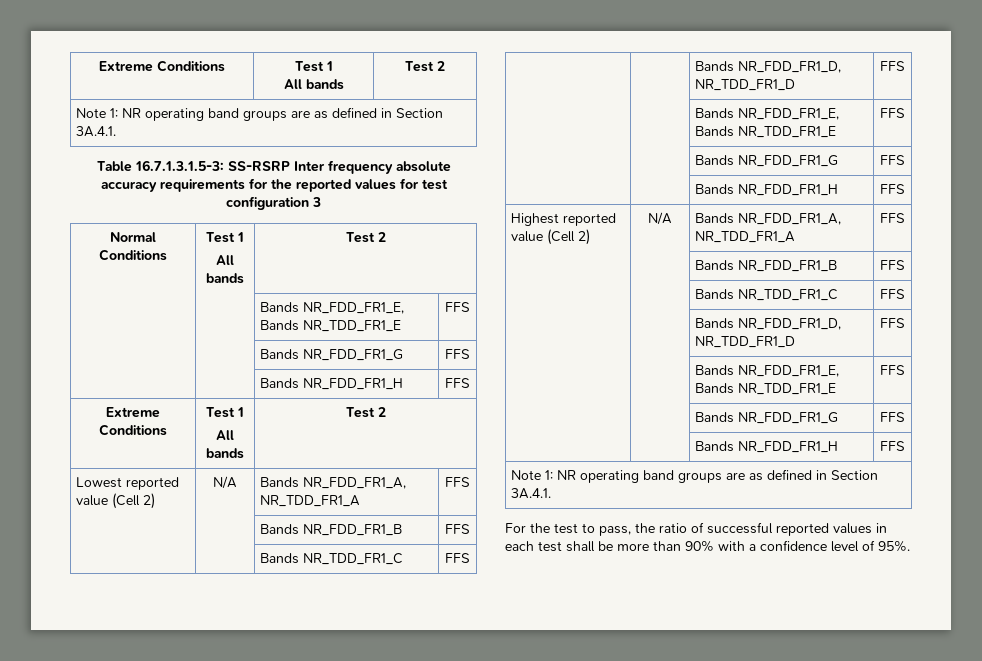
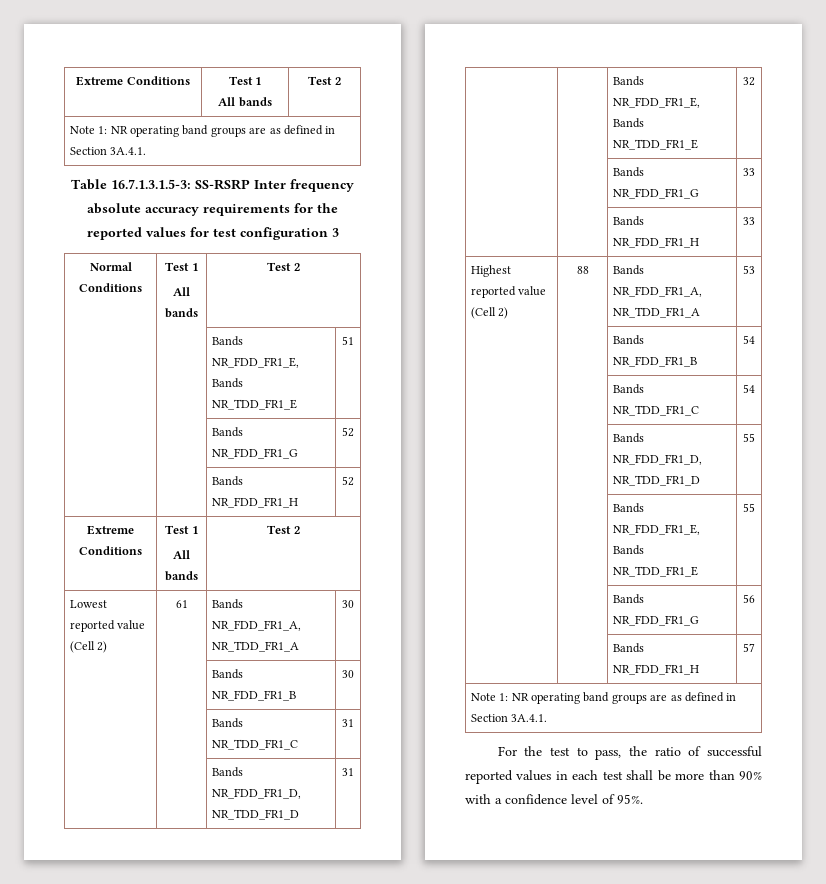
[445,302,470,312] [259,349,403,361] [445,349,470,359] [259,378,403,390] [445,378,470,388] FFS // | | Bands NR_FDD_FR1_G | FFS // | | Bands NR_FDD_FR1_H | FFS -> [342,336,354,345] [211,427,243,437] [211,448,298,459] [342,427,354,437] [211,476,243,486] [211,497,298,508] [342,476,354,486] 51 // | | Bands NR_FDD_FR1_G | 52 // | | Bands NR_FDD_FR1_H | 52
[213,476,237,489] [259,477,406,489] [259,495,360,507] [445,477,470,487] [259,524,402,536] [445,524,470,534] [259,553,403,565] [445,553,470,563] [694,61,841,73] [694,79,795,91] [880,61,905,71] [694,108,839,120] [694,126,836,138] [880,108,905,118] [694,155,838,167] [880,155,905,165] [694,184,838,196] [880,184,905,194] N/A | Bands NR_FDD_FR1_A, NR_TDD_FR1_A | FFS // | | Bands NR_FDD_FR1_B | FFS // | | Bands NR_TDD_FR1_C | FFS // | | Bands NR_FDD_FR1_D, NR_TDD_FR1_D | FFS // | | Bands NR_FDD_FR1_E, Bands NR_TDD_FR1_E | FFS // | | Bands NR_FDD_FR1_G | FFS // | | Bands NR_FDD_FR1_H | FFS -> [175,600,188,608] [211,599,243,609] [211,620,301,631] [211,641,299,652] [342,600,354,608] [211,669,243,679] [211,690,296,701] [342,670,354,678] [211,718,243,728] [211,739,298,750] [342,719,354,727] [211,767,243,777] [211,788,301,799] [211,809,299,820] [342,768,354,776] [612,76,644,86] [612,97,700,108] [612,118,644,128] [612,139,698,150] [743,77,755,86] [612,167,644,177] [612,188,699,199] [743,168,755,176] [612,216,644,226] [612,237,699,248] [743,217,755,225] 61 | Bands NR_FDD_FR1_A, NR_TDD_FR1_A | 30 // | | Bands NR_FDD_FR1_B | 30 // | | Bands NR_TDD_FR1_C | 31 // | | Bands NR_FDD_FR1_D, NR_TDD_FR1_D | 31 // | | Bands NR_FDD_FR1_E, Bands NR_TDD_FR1_E | 32 // | | Bands NR_FDD_FR1_G | 33 // | | Bands NR_FDD_FR1_H | 33
[648,212,672,225] [694,213,841,225] [694,231,795,243] [880,213,905,223] [694,260,837,272] [880,260,905,270] [694,289,838,301] [880,289,905,299] [694,318,841,330] [694,336,795,348] [880,318,905,328] [694,365,839,377] [694,383,836,395] [880,365,905,375] [694,412,838,424] [880,412,905,422] [694,441,838,453] [880,441,905,451] N/A | Bands NR_FDD_FR1_A, NR_TDD_FR1_A | FFS // | | Bands NR_FDD_FR1_B | FFS // | | Bands NR_TDD_FR1_C | FFS // | | Bands NR_FDD_FR1_D, NR_TDD_FR1_D | FFS // | | Bands NR_FDD_FR1_E, Bands NR_TDD_FR1_E | FFS // | | Bands NR_FDD_FR1_G | FFS // | | Bands NR_FDD_FR1_H | FFS -> [576,266,589,274] [612,265,644,275] [612,286,702,297] [612,307,700,318] [743,265,755,274] [612,335,644,345] [612,356,697,367] [743,335,755,344] [612,384,644,394] [612,405,699,416] [743,384,755,393] [612,433,644,443] [612,454,702,465] [612,475,700,486] [743,433,755,442] [612,503,644,513] [612,524,700,535] [612,545,644,555] [612,566,698,577] [743,503,755,512] [612,594,644,604] [612,615,699,626] [743,594,755,603] [612,643,644,653] [612,664,699,675] [743,643,755,652] 88 | Bands NR_FDD_FR1_A, NR_TDD_FR1_A | 53 // | | Bands NR_FDD_FR1_B | 54 // | | Bands NR_TDD_FR1_C | 54 // | | Bands NR_FDD_FR1_D, NR_TDD_FR1_D | 55 // | | Bands NR_FDD_FR1_E, Bands NR_TDD_FR1_E | 55 // | | Bands NR_FDD_FR1_G | 56 // | | Bands NR_FDD_FR1_H | 57

